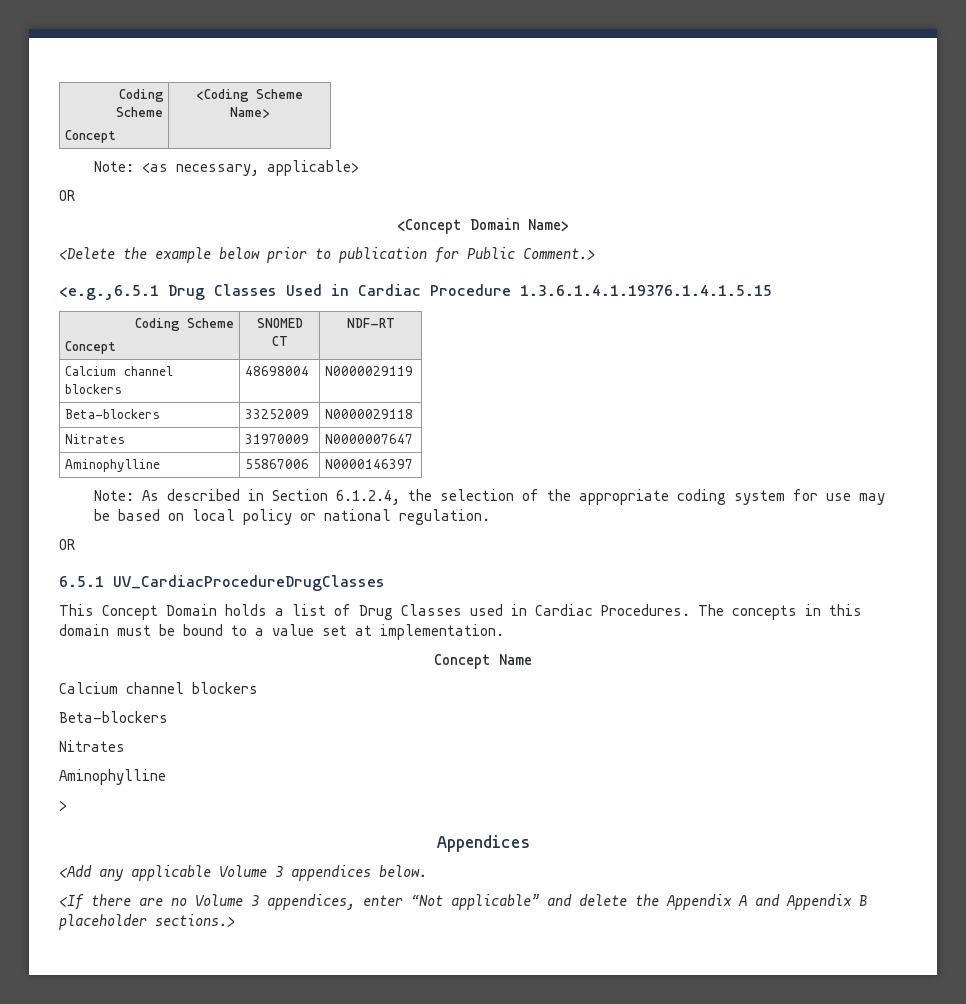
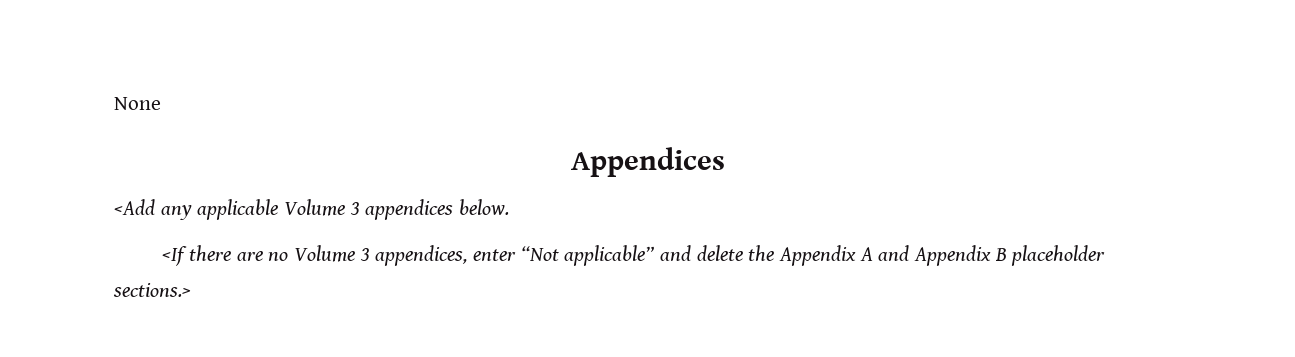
[118,89,164,102] [115,107,163,117] [65,130,117,143] [196,89,303,102] [229,107,270,119] [93,160,359,176] [59,190,75,201] [397,218,569,234] [59,247,595,263] [59,284,772,300] [134,318,234,331] [65,341,117,354] [256,318,303,328] [271,336,288,346] [346,318,395,328] [65,366,174,376] [65,384,123,394] [245,366,310,376] [325,366,414,376] [65,409,161,419] [245,409,310,419] [325,409,414,419] [65,434,126,444] [245,434,310,444] [325,434,414,444] [65,459,161,472] [245,459,310,469] [325,459,414,469] [93,489,885,505] [93,509,490,525] [59,539,75,550] [59,575,385,591] [59,604,862,620] [59,624,504,640] [434,654,532,669] [59,682,258,694] [59,711,168,723] [59,740,125,752] [59,769,166,785] [59,800,67,811] Coding Scheme // Concept | <Coding Scheme Name> // Note: <as necessary, applicable> // OR // <Concept Domain Name> // <Delete the example below prior to publication for Public Comment.> // <e.g.,6.5.1 Drug Classes Used in Cardiac Procedure 1.3.6.1.4.1.19376.1.4.1.5.15 // Coding Scheme // Concept | SNOMED CT | NDF-RT // Calcium channel blockers | 48698004 | N0000029119 // Beta-blockers | 33252009 | N0000029118 // Nitrates | 31970009 | N0000007647 // Aminophylline | 55867006 | N0000146397 // Note: As described in Section 6.1.2.4, the selection of the appropriate coding system for use may be based on local policy or national regulation. // OR // 6.5.1 UV_CardiacProcedureDrugClasses // This Concept Domain holds a list of Drug Classes used in Cardiac Procedures. The concepts in this domain must be bound to a value set at implementation. // Concept Name // Calcium channel blockers // Beta-blockers // Nitrates // Aminophylline // > -> [114,97,161,110] None

